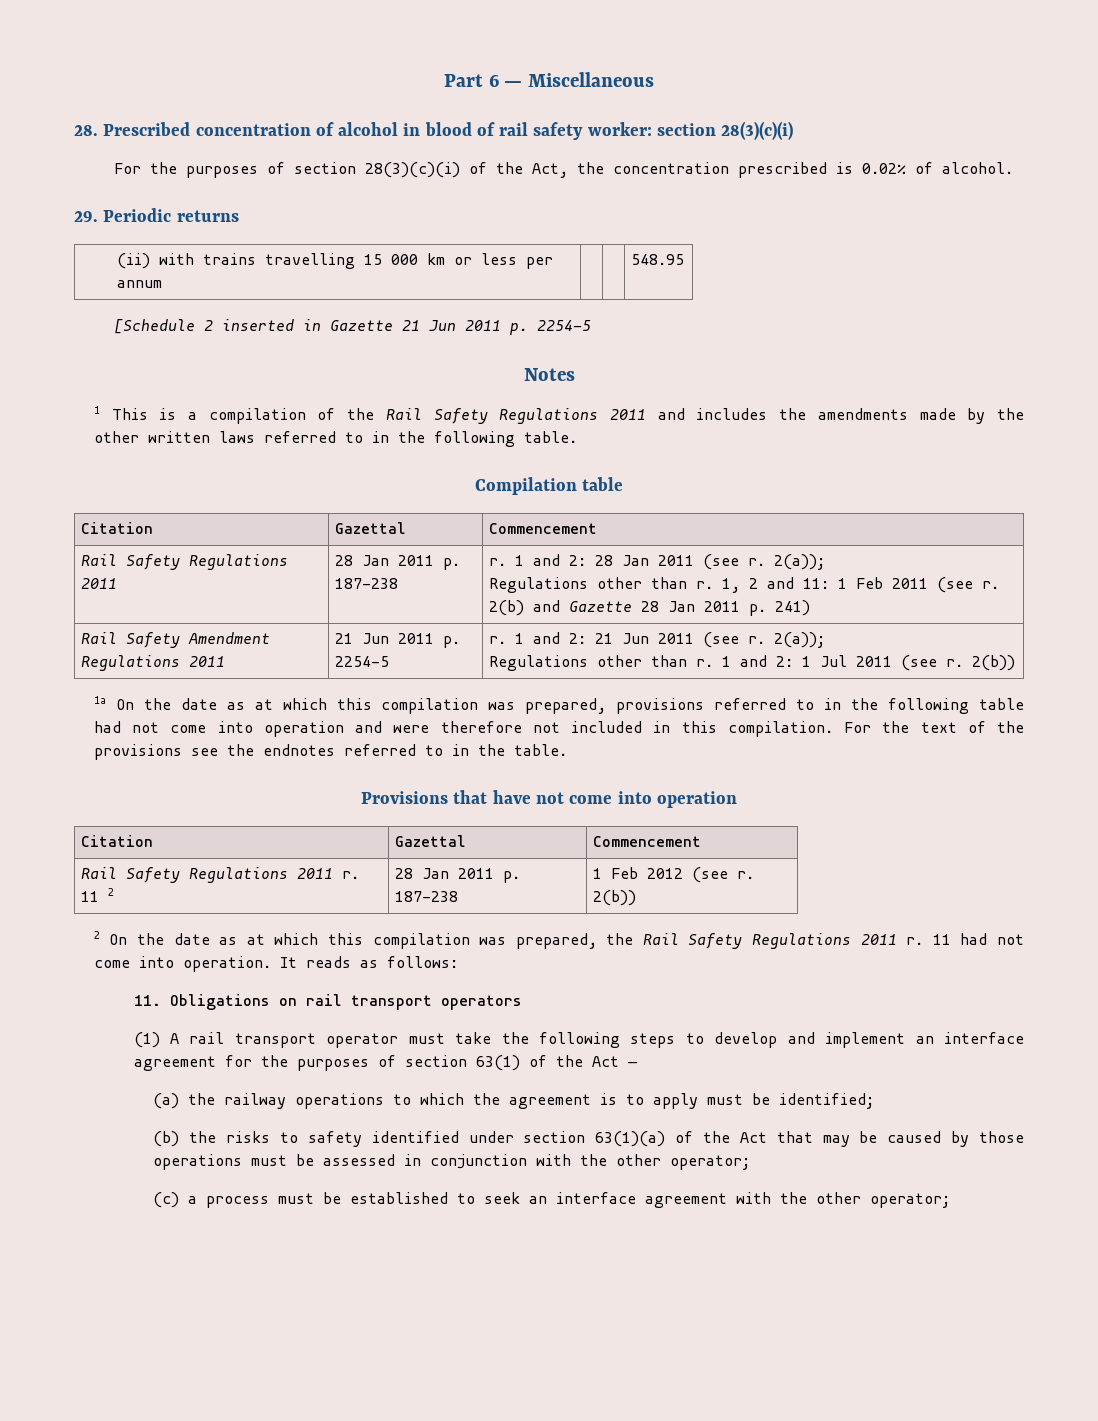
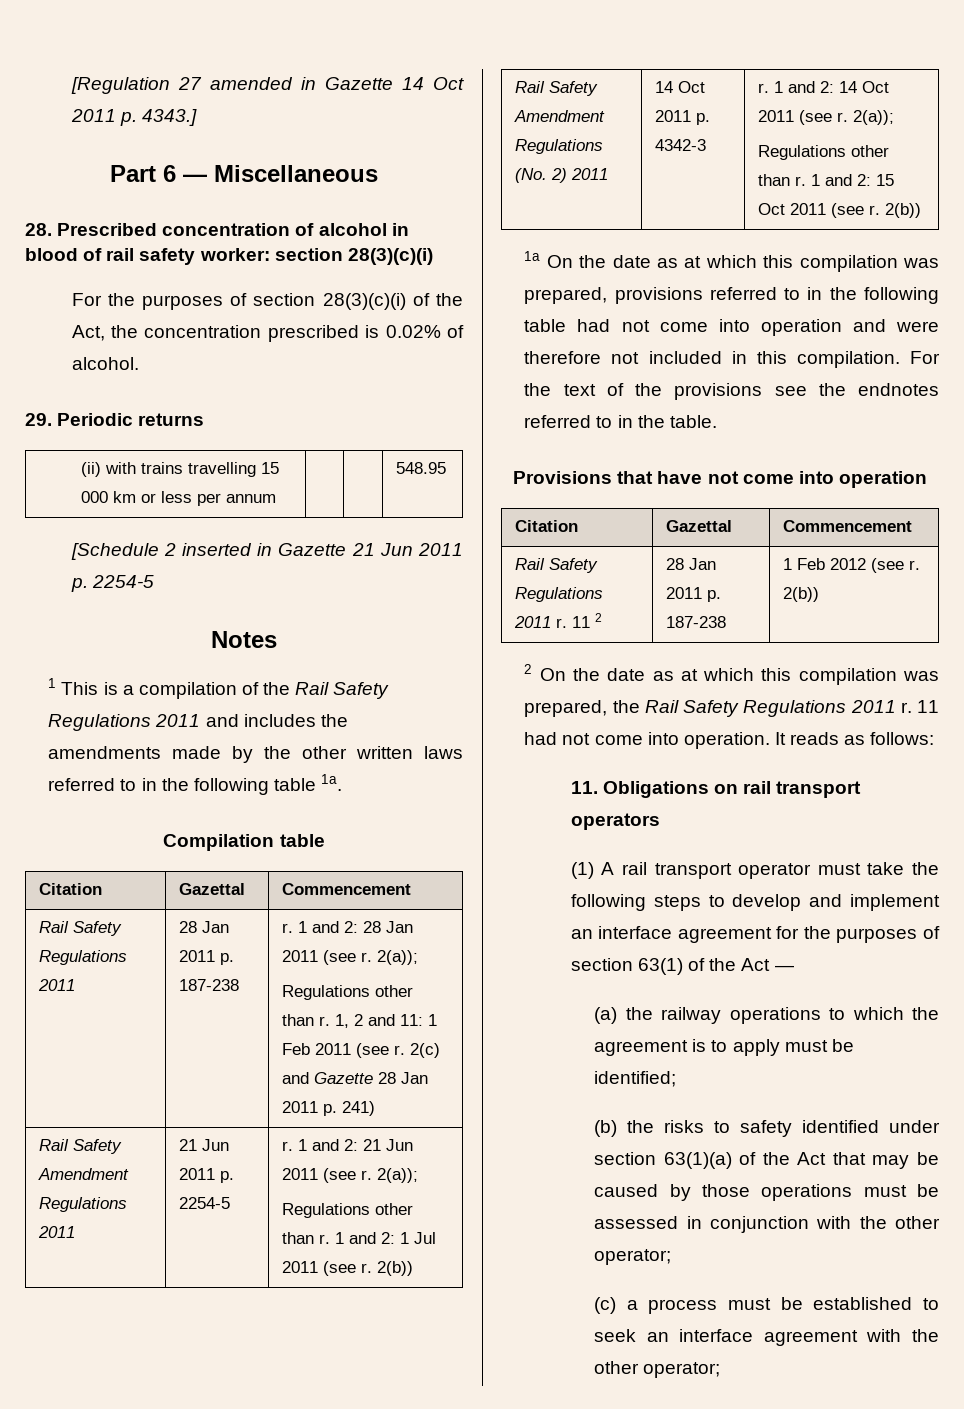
(443, 80) none -> [70,77,464,94] [70,109,197,126] [Regulation 27 amended in Gazette 14 Oct 2011 p. 4343.] //
[523,431,577,443] table. -> [273,774,343,791] table 1a.
[488,600,524,616] 2(b) -> [410,1043,441,1058] 2(c)
(1015, 663) none -> [515,81,599,96] [514,110,606,122] [515,139,604,154] [515,168,609,183] [655,81,706,93] [655,110,711,125] [655,139,707,151] [758,81,890,93] [758,110,895,125] [758,145,890,160] [758,174,895,186] [758,203,922,218] // Rail Safety Amendment Regulations (No. 2) 2011 | 14 Oct 2011 p. 4342-3 | r. 1 and 2: 14 Oct 2011 (see r. 2(a)); // Regulations other than r. 1 and 2: 15 Oct 2011 (see r. 2(b))

